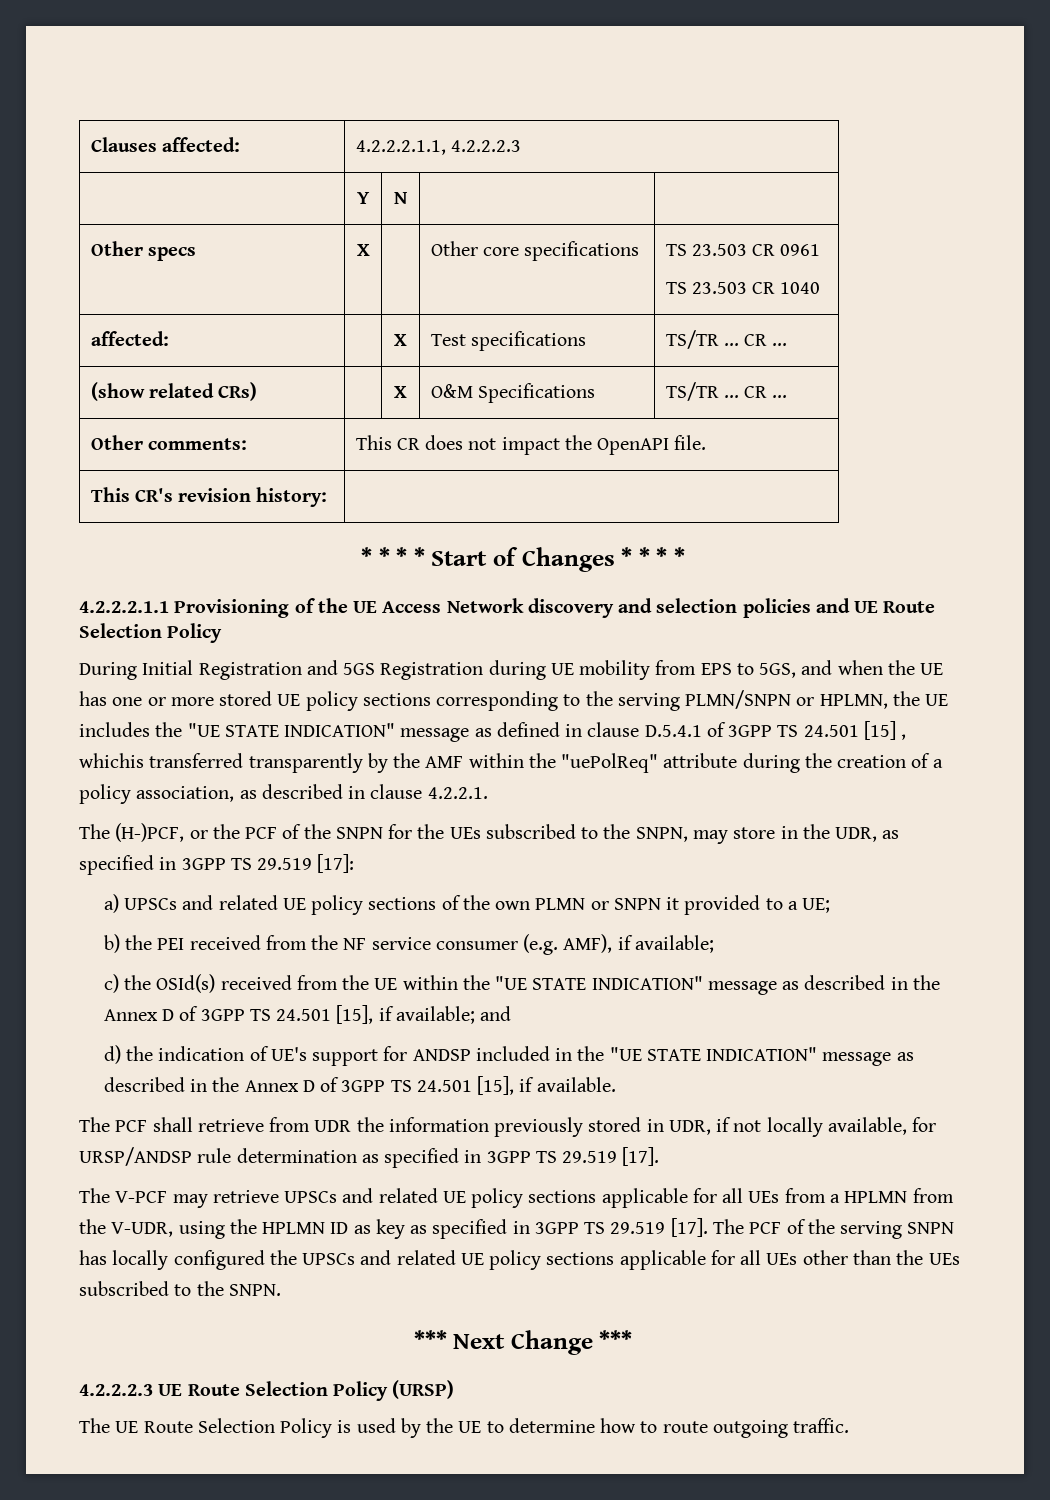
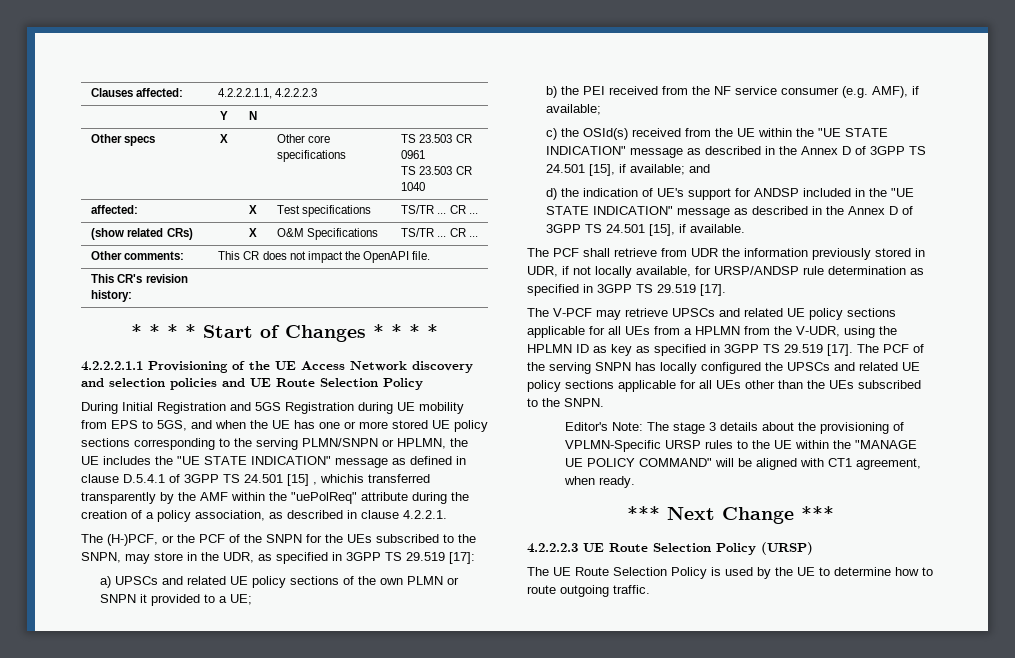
(281, 1290) none -> [564,422,904,434] [564,440,917,452] [564,458,921,470] [563,476,635,488] // Editor's Note: The stage 3 details about the provisioning of VPLMN-Specific URSP rules to the UE within the "MANAGE UE POLICY COMMAND" will be aligned with CT1 agreement, when ready.

